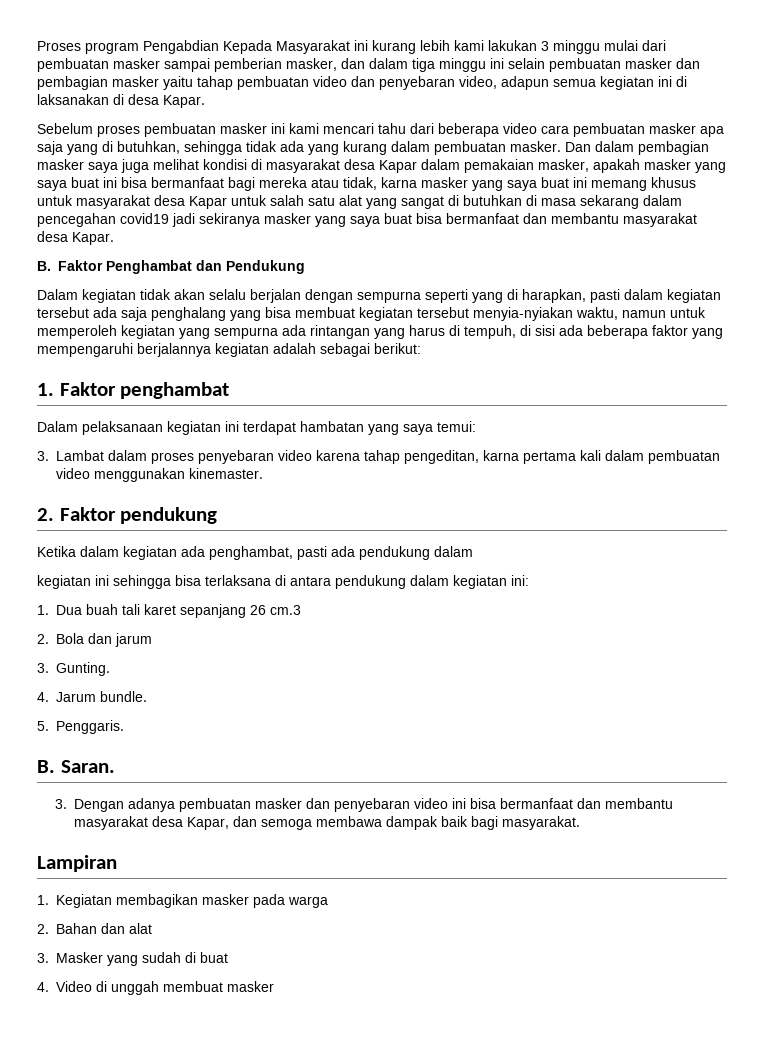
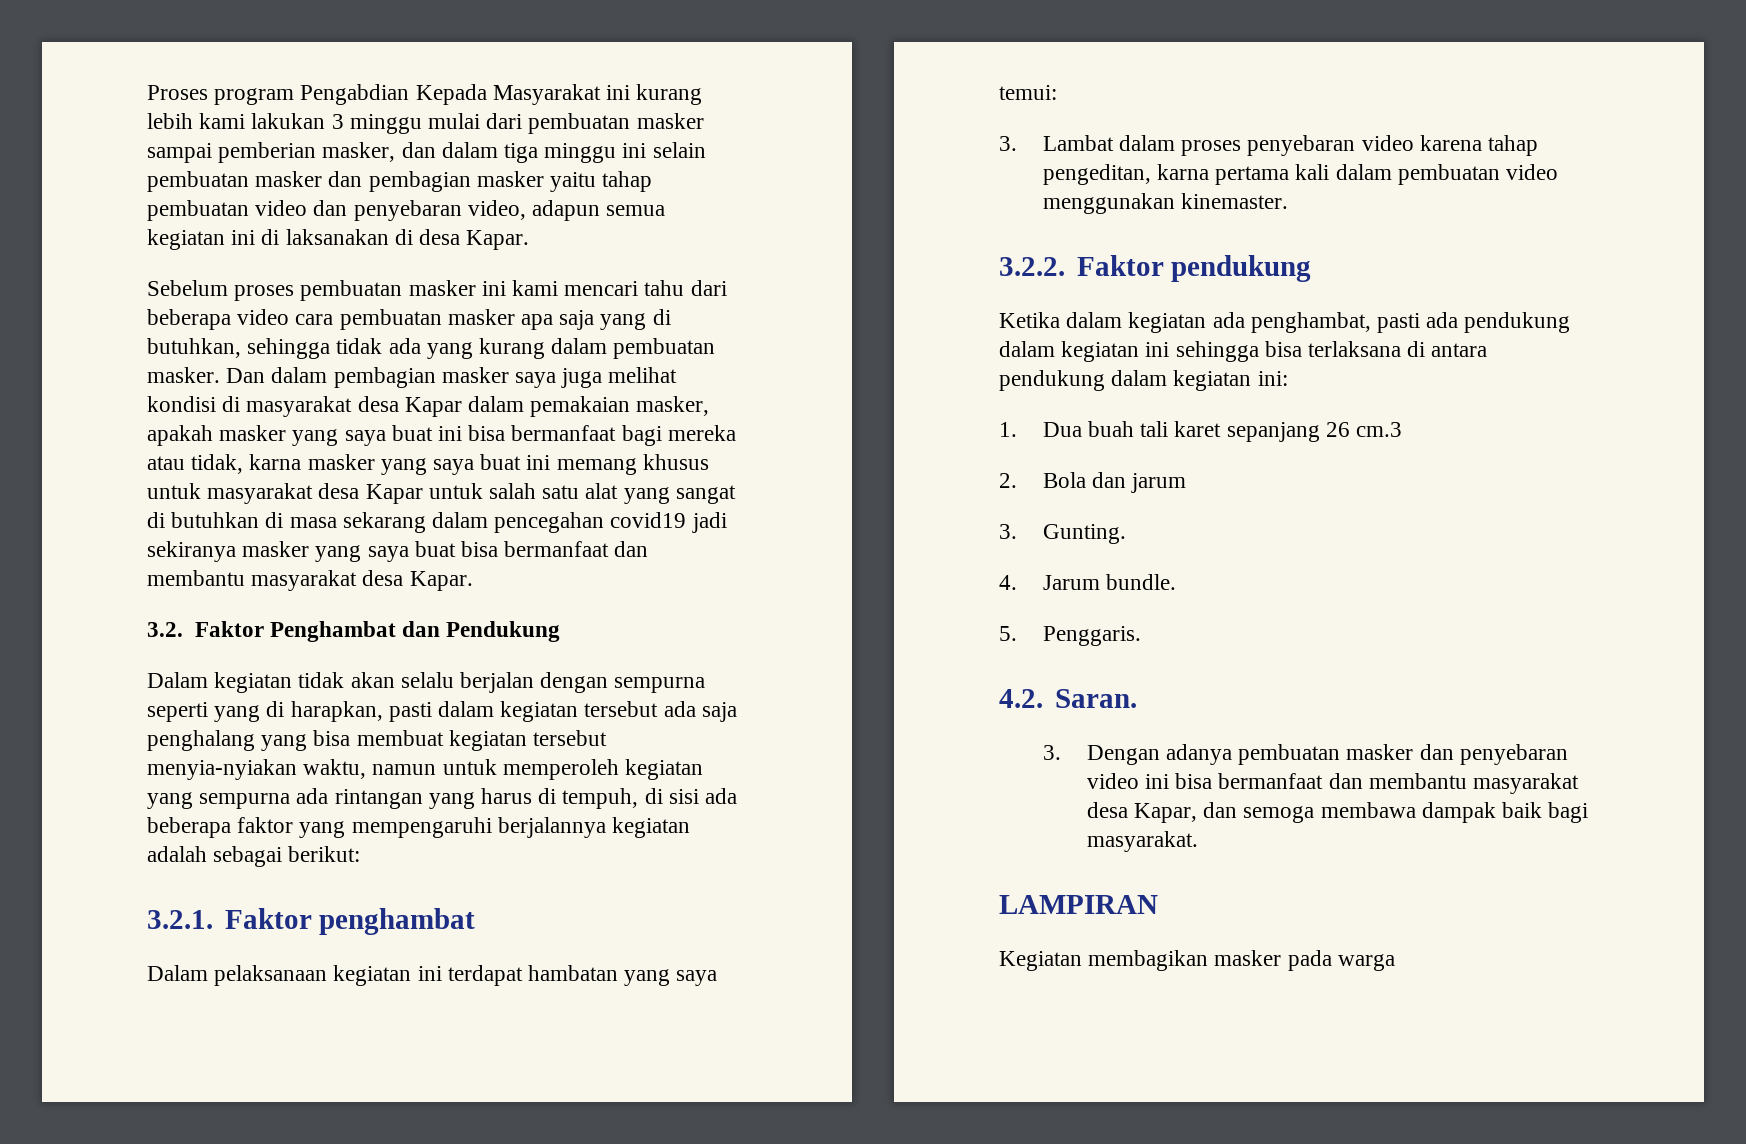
[37,261,51,271] B. -> [147,622,183,637] 3.2.
[37,383,54,396] 1. -> [147,910,213,929] 3.2.1.
[37,508,54,521] 2. -> [999,257,1065,276] 3.2.2.
(473, 551) // -> (1055, 349) none
[37,760,55,773] B. -> [999,689,1043,708] 4.2.
[37,855,117,872] [37,895,49,905] Lampiran // 1. -> [999,895,1158,914] LAMPIRAN //
[37,923,152,934] [37,952,228,966] [37,981,274,995] // 2. Bahan dan alat // 3. Masker yang sudah di buat // 4. Video di unggah membuat masker -> (1395, 962) none

